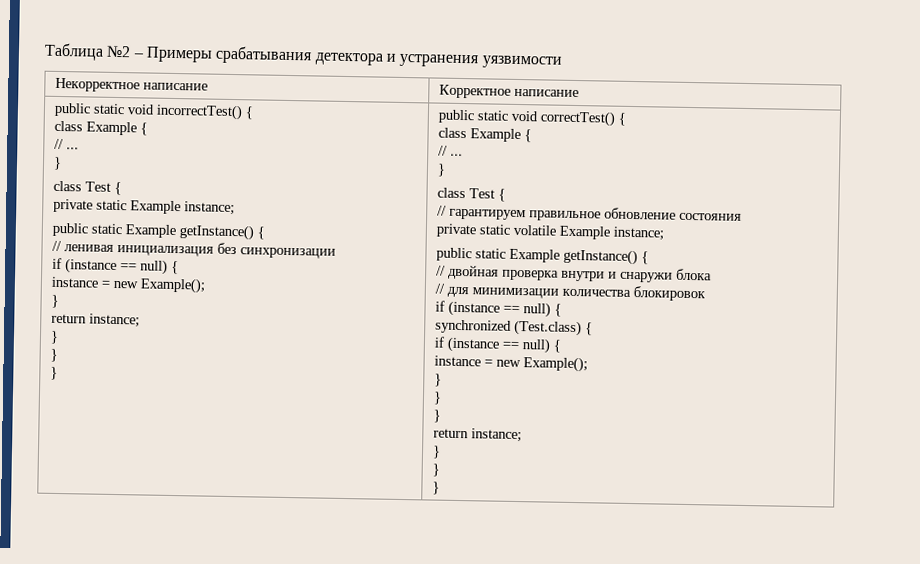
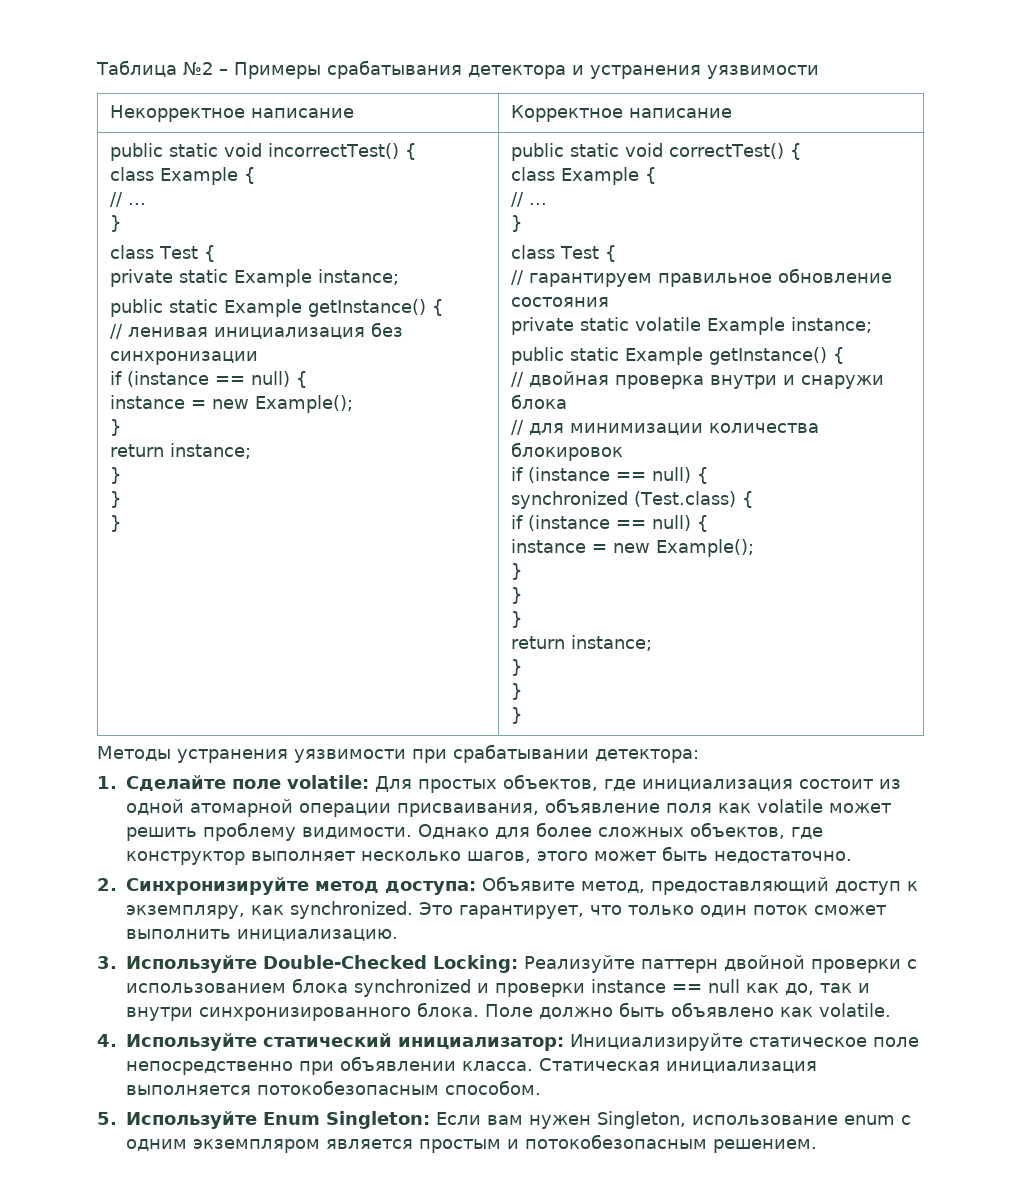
(440, 488) none -> [97,744,699,763] [97,774,901,793] [126,798,891,817] [126,822,823,841] [126,846,852,865] [97,876,918,895] [126,901,886,919] [126,929,398,941] [97,955,917,973] [126,978,870,997] [126,1002,891,1021] [97,1033,919,1051] [126,1056,817,1075] [126,1080,541,1095] [97,1111,911,1129] [126,1134,817,1153] // Методы устранения уязвимости при срабатывании детектора: // 1. Сделайте поле volatile: Для простых объектов, где инициализация состоит из одной атомарной операции присваивания, объявление поля как volatile может решить проблему видимости. Однако для более сложных объектов, где конструктор выполняет несколько шагов, этого может быть недостаточно. // 2. Синхронизируйте метод доступа: Объявите метод, предоставляющий доступ к экземпляру, как synchronized. Это гарантирует, что только один поток сможет выполнить инициализацию. // 3. Используйте Double-Checked Locking: Реализуйте паттерн двойной проверки с использованием блока synchronized и проверки instance == null как до, так и внутри синхронизированного блока. Поле должно быть объявлено как volatile. // 4. Используйте статический инициализатор: Инициализируйте статическое поле непосредственно при объявлении класса. Статическая инициализация выполняется потокобезопасным способом. // 5. Используйте Enum Singleton: Если вам нужен Singleton, использование enum с одним экземпляром является простым и потокобезопасным решением.

